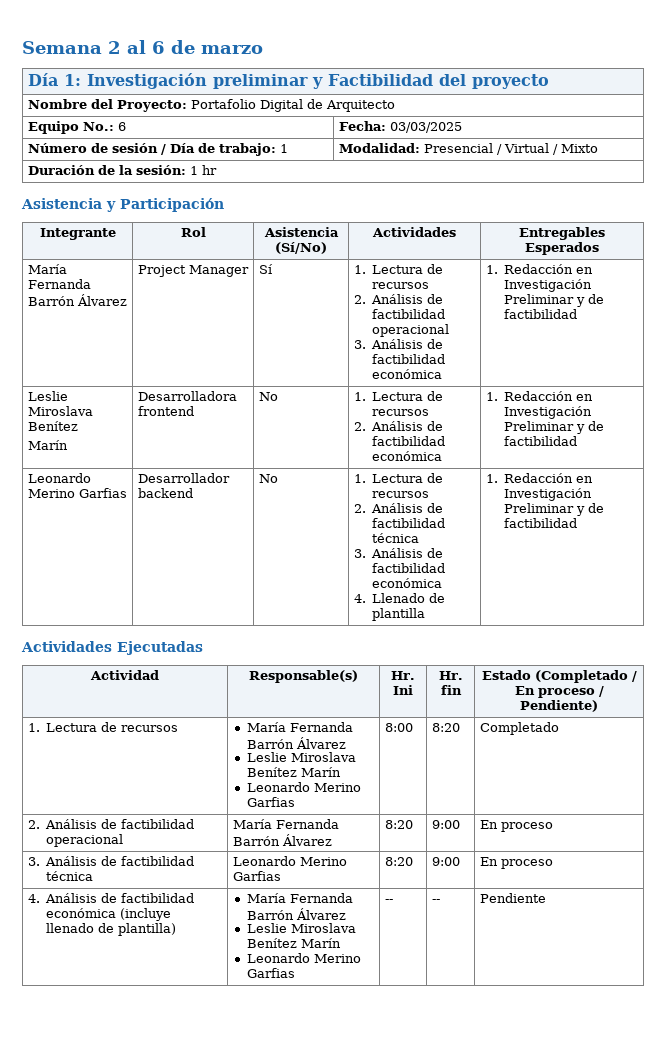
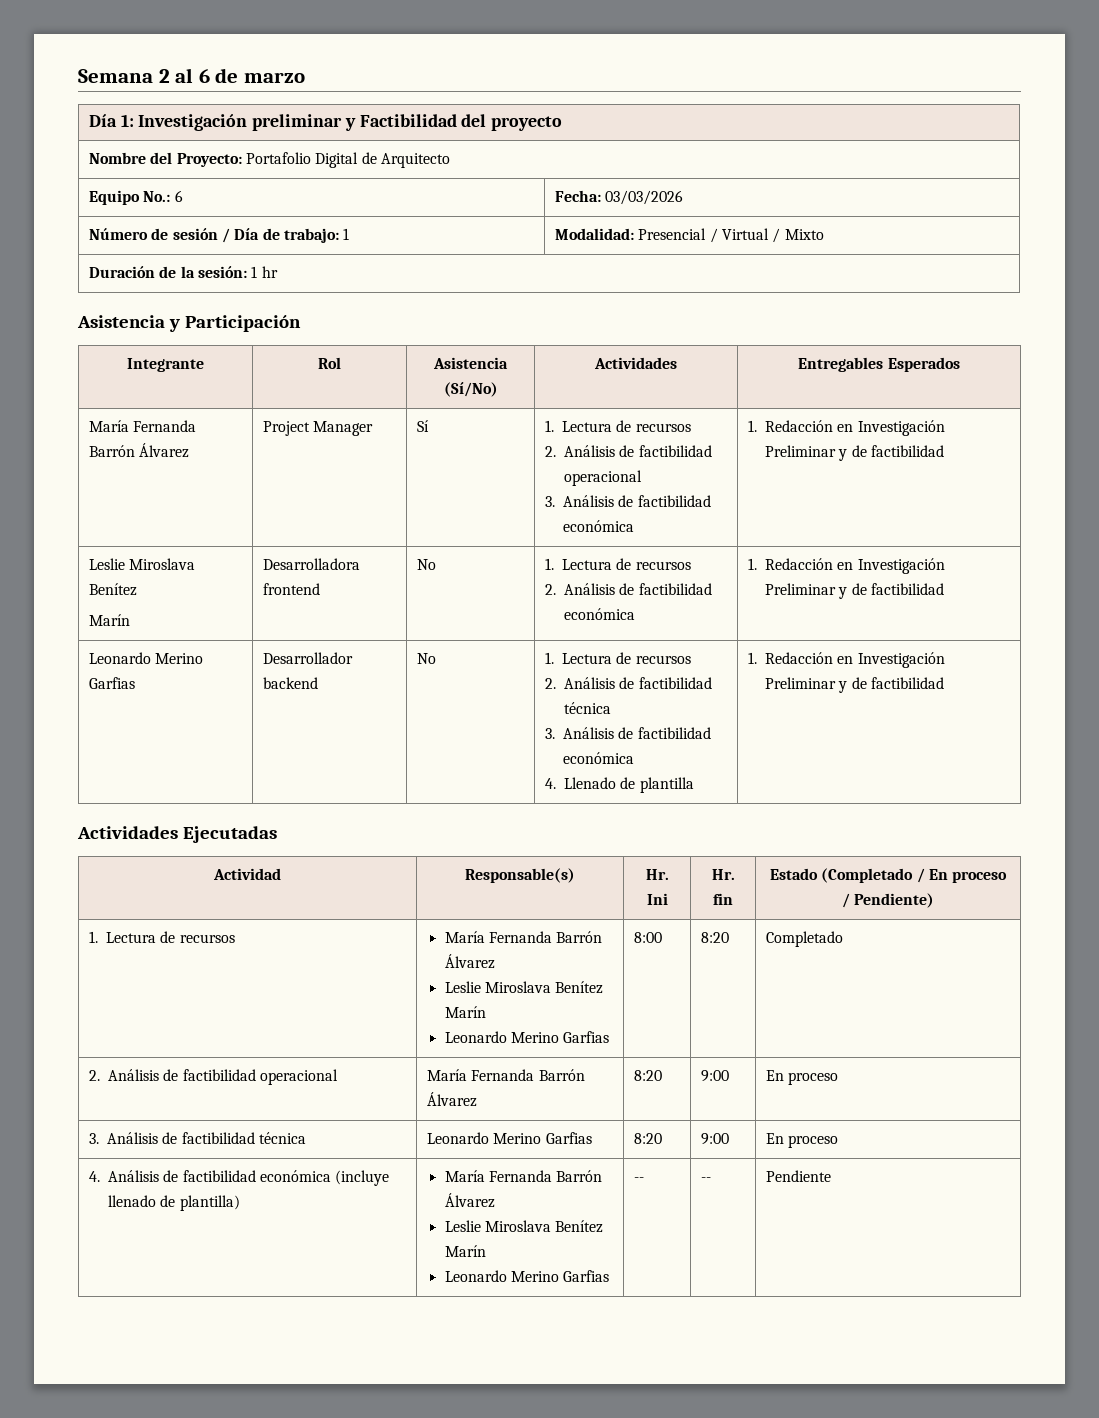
[389,122,462,133] 03/03/2025 -> [605,190,684,205] 03/03/2026

